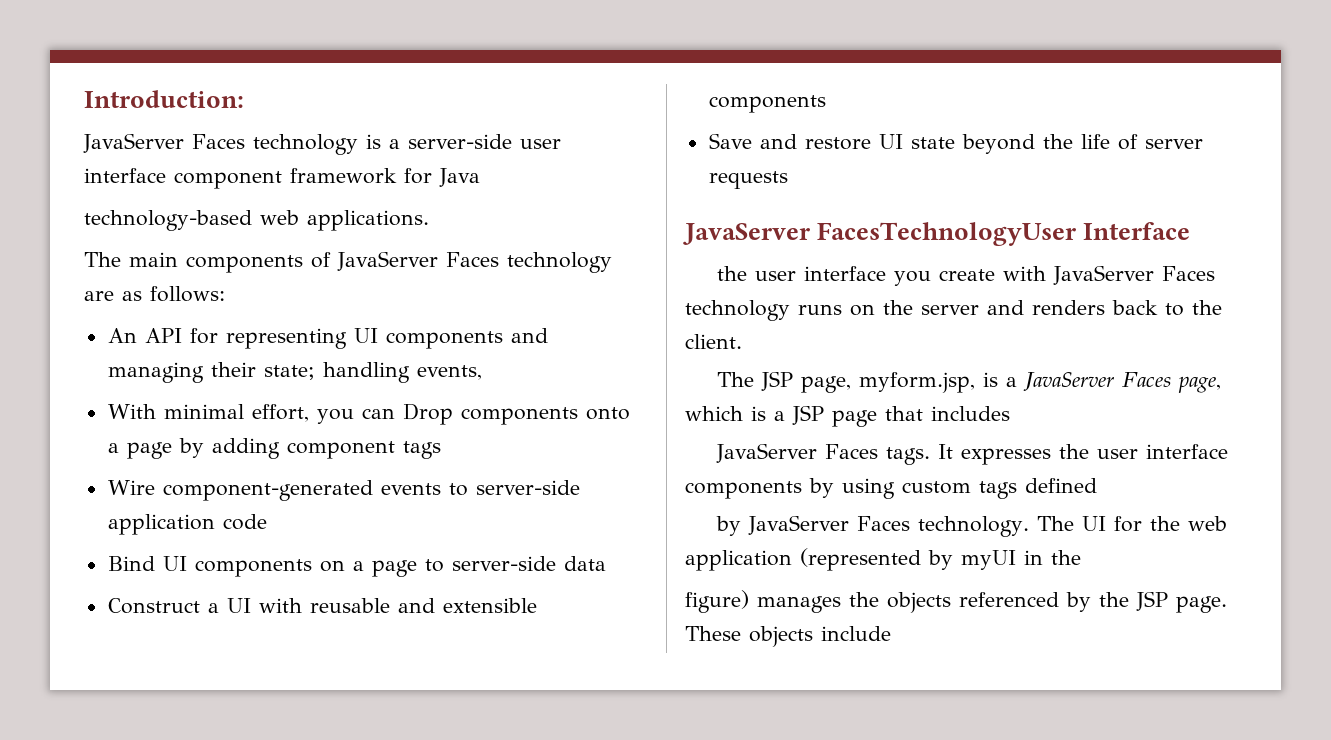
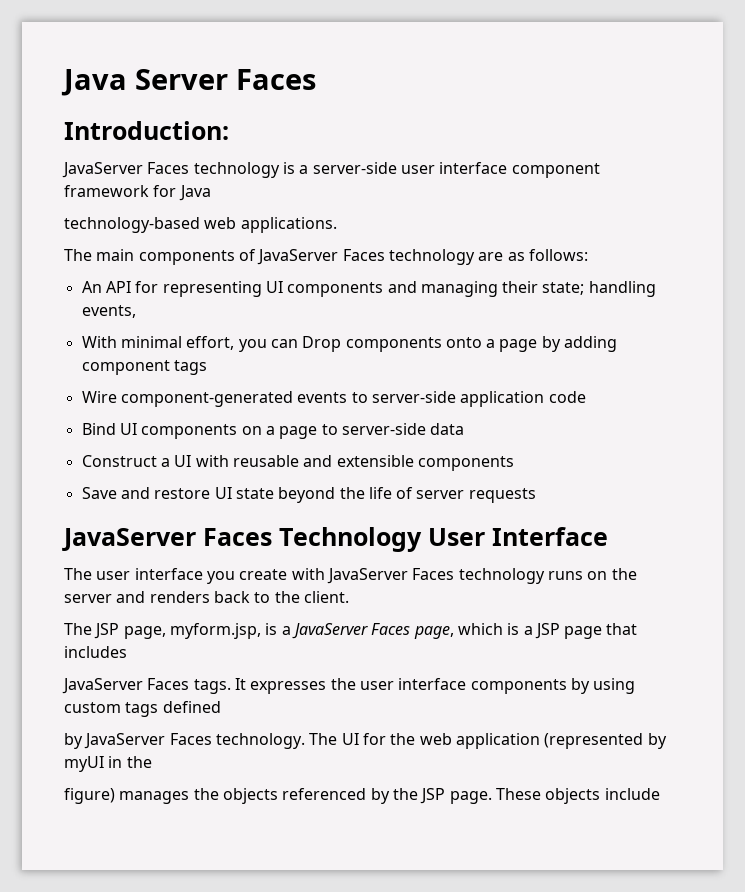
(84, 99) none -> [61,69,316,96] Java Server Faces //
[817,222,1078,246] FacesTechnologyUser -> [203,527,485,552] Faces Technology User
[716,266,747,281] the -> [64,568,92,580] The

